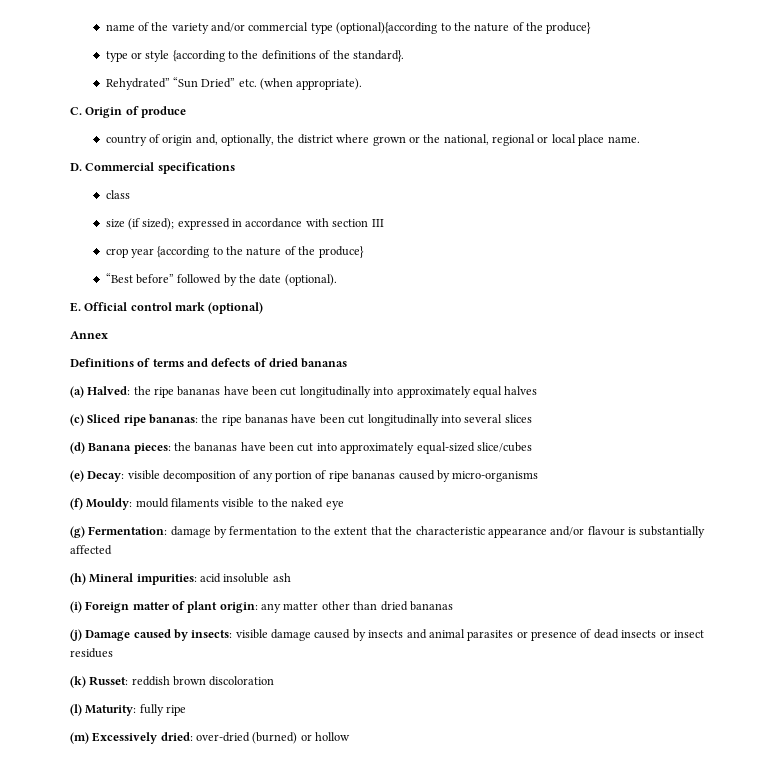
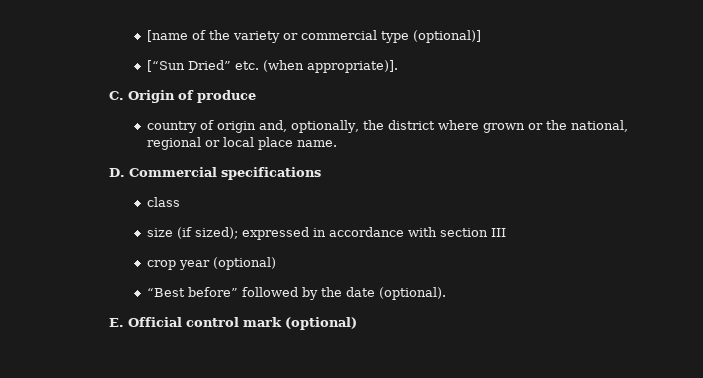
[105,24,135,31] name -> [146,30,188,42] [name
[211,22,246,32] and/or -> [282,33,298,40] or
[336,22,592,34] [105,50,404,62] [105,77,198,90] (optional){according to the nature of the produce} // type or style {according to the definitions of the standard}. // Rehydrated” “Sun -> [412,30,481,43] [146,60,185,72] (optional)] // [“Sun
[296,78,363,90] appropriate). -> [306,60,398,73] appropriate)].
[157,246,364,258] {according to the nature of the produce} -> [212,257,276,270] (optional)
[69,331,108,339] [69,358,348,368] [69,386,538,398] [69,414,532,426] [69,442,532,454] [69,470,539,482] [69,498,344,510] [69,526,706,538] [69,545,112,555] [69,573,291,585] [69,601,453,613] [69,629,704,641] [69,648,113,658] [69,676,275,688] [69,704,186,716] [69,732,351,744] // Annex // Definitions of terms and defects of dried bananas // (a) Halved: the ripe bananas have been cut longitudinally into approximately equal halves // (c) Sliced ripe bananas: the ripe bananas have been cut longitudinally into several slices // (d) Banana pieces: the bananas have been cut into approximately equal-sized slice/cubes // (e) Decay: visible decomposition of any portion of ripe bananas caused by micro-organisms // (f) Mouldy: mould filaments visible to the naked eye // (g) Fermentation: damage by fermentation to the extent that the characteristic appearance and/or flavour is substantially affected // (h) Mineral impurities: acid insoluble ash // (i) Foreign matter of plant origin: any matter other than dried bananas // (j) Damage caused by insects: visible damage caused by insects and animal parasites or presence of dead insects or insect residues // (k) Russet: reddish brown discoloration // (l) Maturity: fully ripe // (m) Excessively dried: over-dried (burned) or hollow -> (358, 323) none

